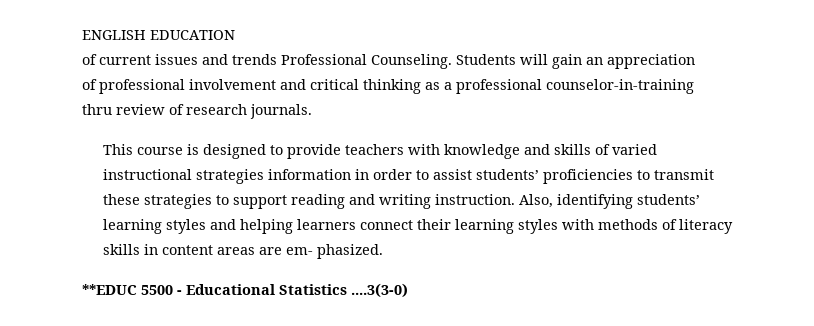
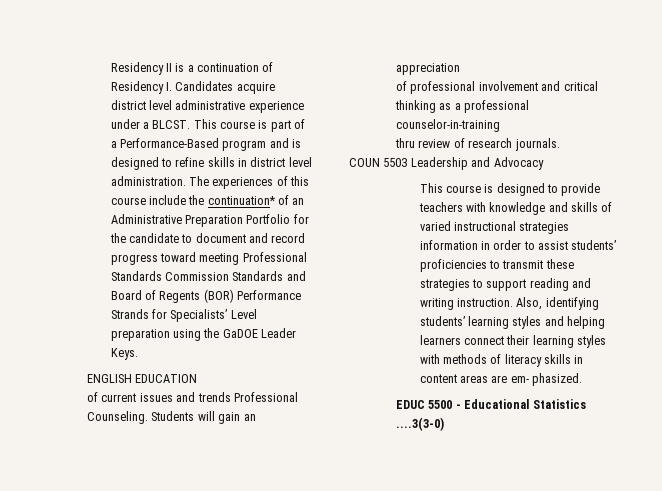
(82, 35) none -> [110,62,274,75] [110,81,275,94] [110,100,304,113] [110,119,306,132] [110,138,302,151] [110,157,312,170] [110,176,310,189] [110,195,305,205] [110,214,309,227] [109,233,306,243] [110,252,307,265] [110,271,306,281] [110,289,302,303] [110,309,257,322] [110,328,297,341] [110,348,138,360] Residency II is a continuation of Residency I. Candidates acquire district level administrative experience under a BLCST. This course is part of a Performance-Based program and is designed to refine skills in district level administration. The experiences of this course include the continuation* of an Administrative Preparation Portfolio for the candidate to document and record progress toward meeting Professional Standards Commission Standards and Board of Regents (BOR) Performance Strands for Specialists’ Level preparation using the GaDOE Leader Keys. //
(313, 111) none -> [349,157,544,170] // COUN 5503 Leadership and Advocacy
[82,284,138,295] **EDUC -> [396,400,426,409] EDUC

